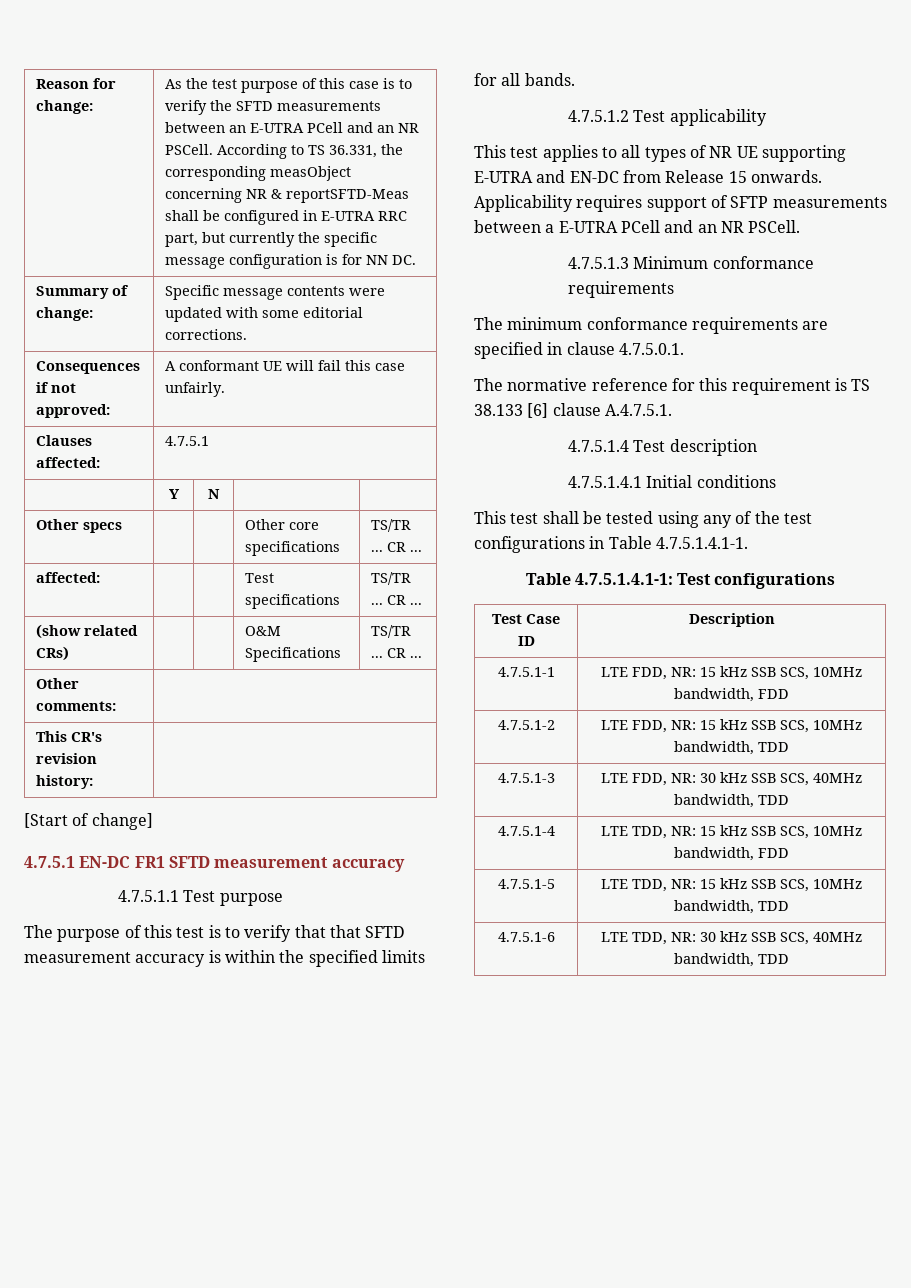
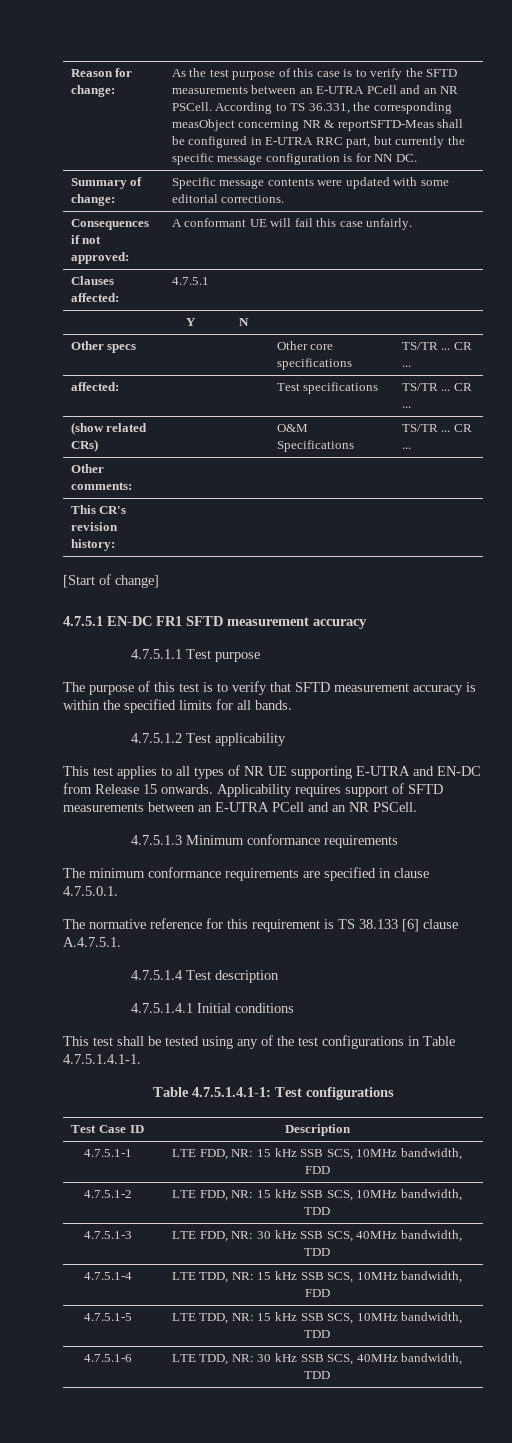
[329,925,361,938] that -> (291, 687) none
[730,196,887,208] [474,220,555,233] SFTP measurements between a -> [408,784,443,794] [63,802,212,812] SFTD measurements between an

